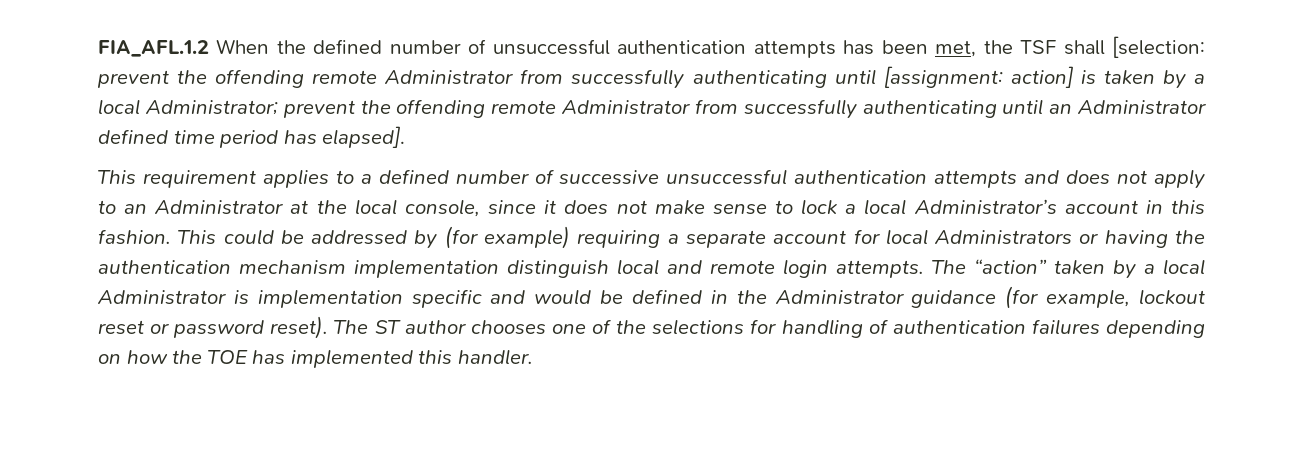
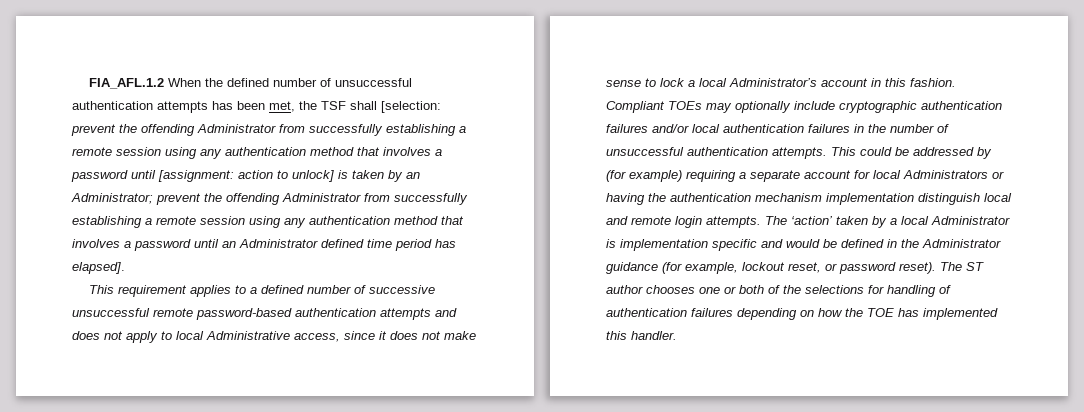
[312,66,1074,89] remote Administrator from successfully authenticating until [assignment: action] -> [197,124,466,136] [72,147,442,159] [71,170,334,182] Administrator from successfully establishing a remote session using any authentication method that involves a password until [assignment: action to unlock]
[1194,74,1205,84] [98,99,140,115] a local -> [406,172,420,179] an
[491,99,997,119] remote Administrator from successfully authenticating -> [282,193,468,205] [72,216,464,228] [72,239,191,251] Administrator from successfully establishing a remote session using any authentication method that involves a password
(788, 177) none -> [153,308,292,320] remote password-based
[124,199,480,217] an Administrator at the local console, -> [176,331,340,342] local Administrative access,
(171, 236) none -> [606,101,1002,113] [606,124,949,133] [606,147,827,159] Compliant TOEs may optionally include cryptographic authentication failures and/or local authentication failures in the number of unsuccessful authentication attempts.
[974,259,1047,274] “action” -> [791,216,833,225] ‘action’
[98,320,144,334] reset -> [788,262,821,273] reset,
(586, 328) none -> [724,285,764,294] or both

